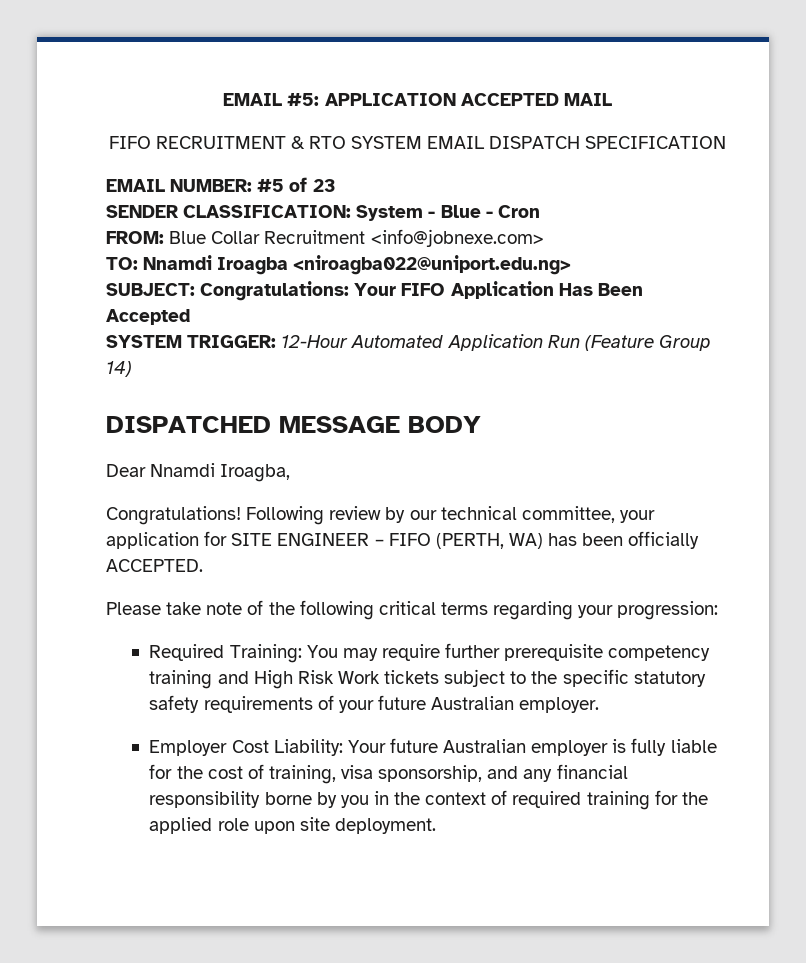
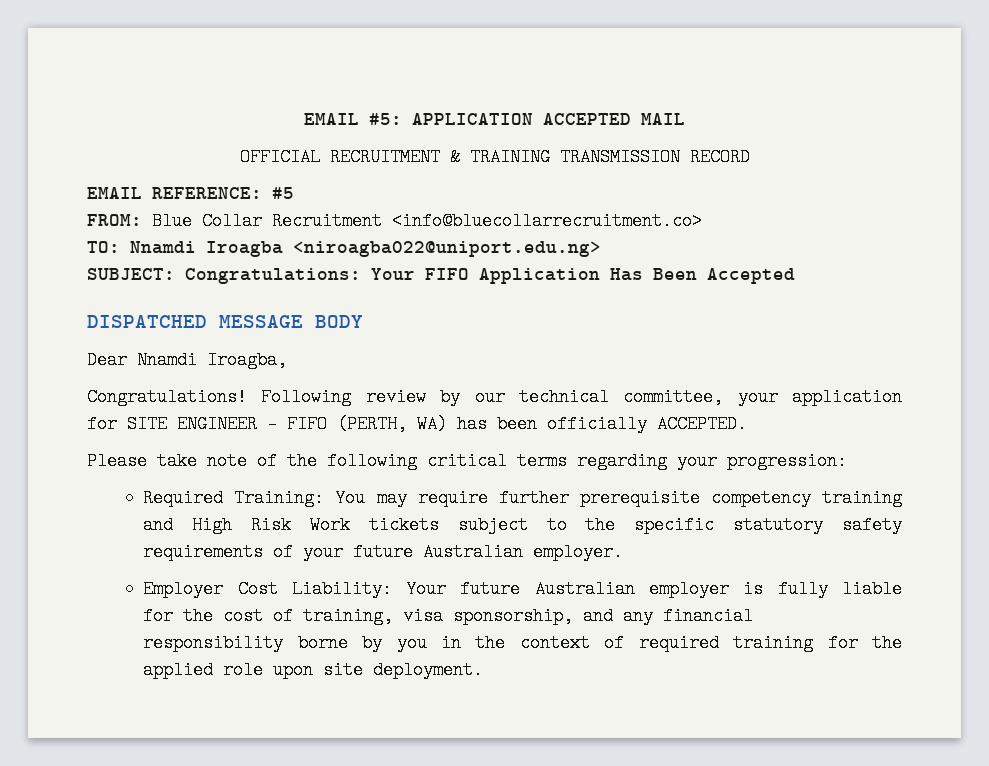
[108,136,151,149] FIFO -> [239,148,320,166] OFFICIAL
[308,136,727,149] [106,179,253,192] RTO SYSTEM EMAIL DISPATCH SPECIFICATION // EMAIL NUMBER: -> [469,148,750,166] [87,187,262,199] TRAINING TRANSMISSION RECORD // EMAIL REFERENCE:
[289,177,336,192] [106,205,540,221] of 23 // SENDER CLASSIFICATION: System - Blue - Cron -> (294, 193) none
[370,229,544,247] <info@jobnexe.com> -> [392,212,702,230] <info@bluecollarrecruitment.co>
[106,334,711,351] [106,361,132,377] // SYSTEM TRIGGER: 12-Hour Automated Application Run (Feature Group 14) -> (795, 276) none

